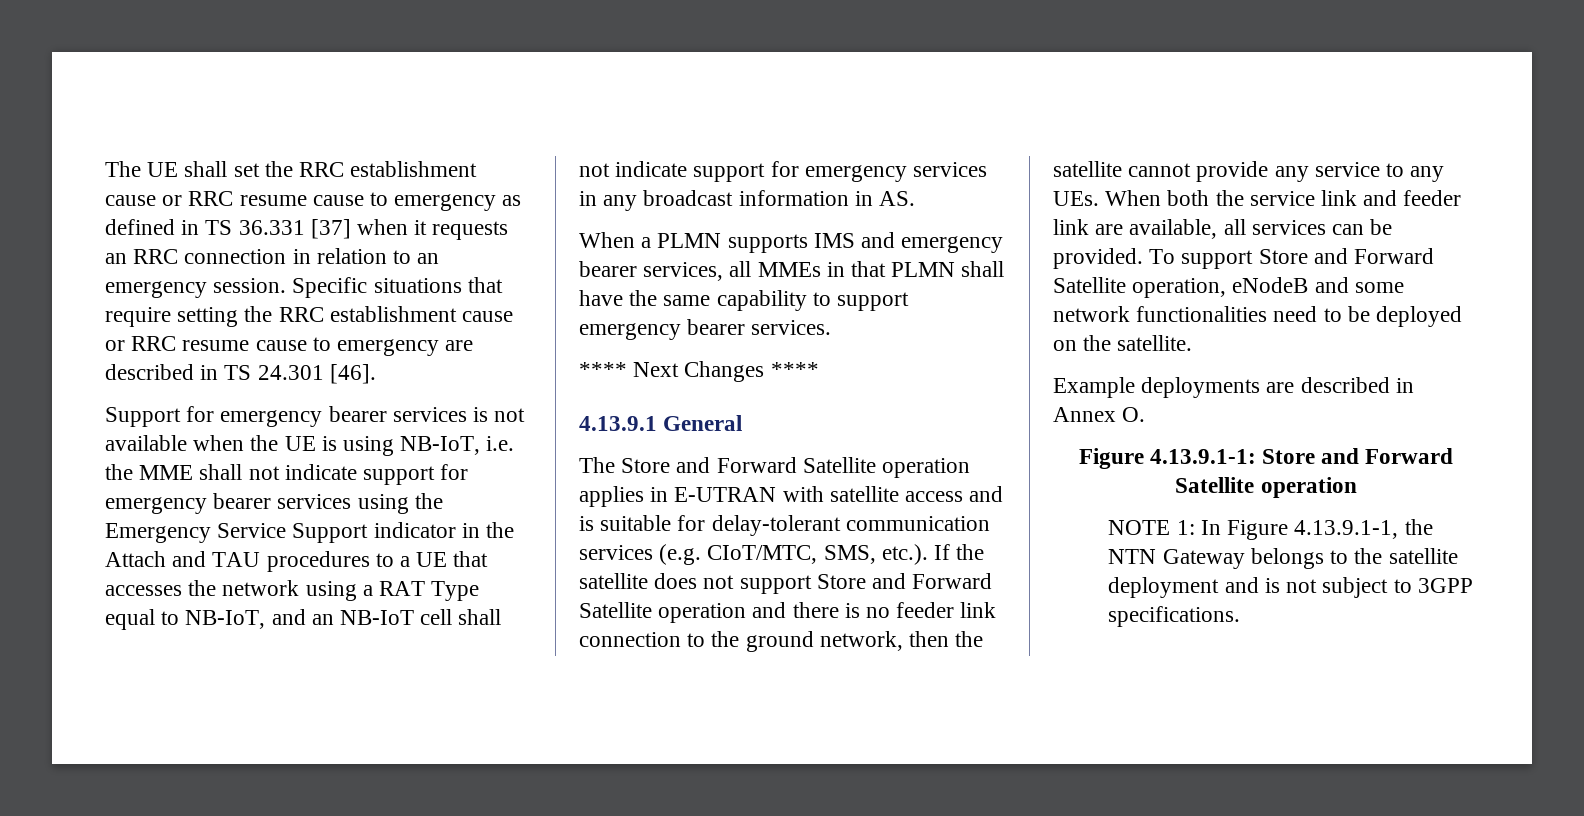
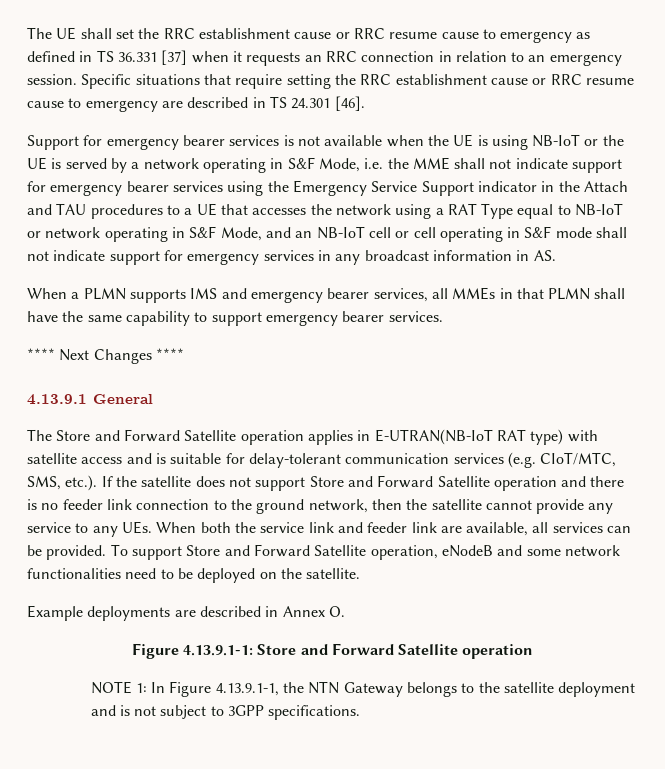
[400,436,481,455] NB-IoT, -> [532,134,624,147] [27,157,360,173] NB-IoT or the UE is served by a network operating in S&F Mode,
[185,609,453,629] NB-IoT, and an NB-IoT cell -> [575,203,624,216] [27,226,592,242] NB-IoT or network operating in S&F Mode, and an NB-IoT cell or cell operating in S&F mode
[674,487,777,502] E-UTRAN -> [374,429,564,445] E-UTRAN(NB-IoT RAT type)

